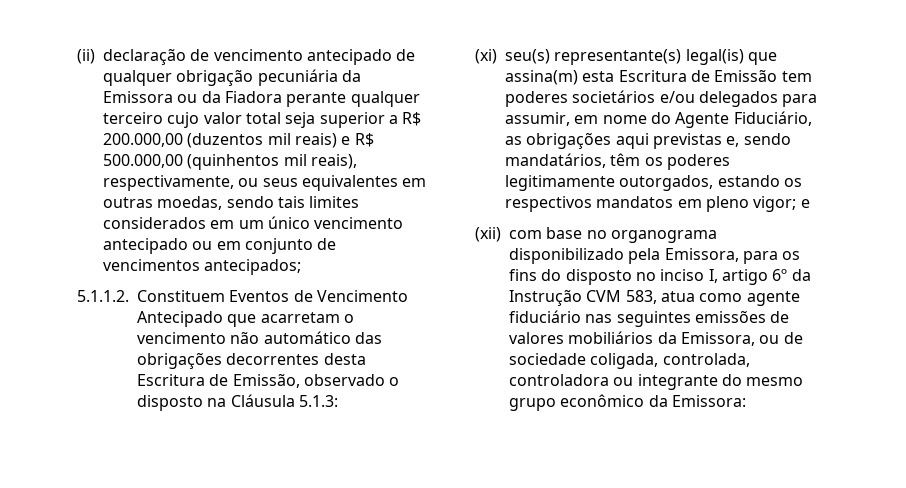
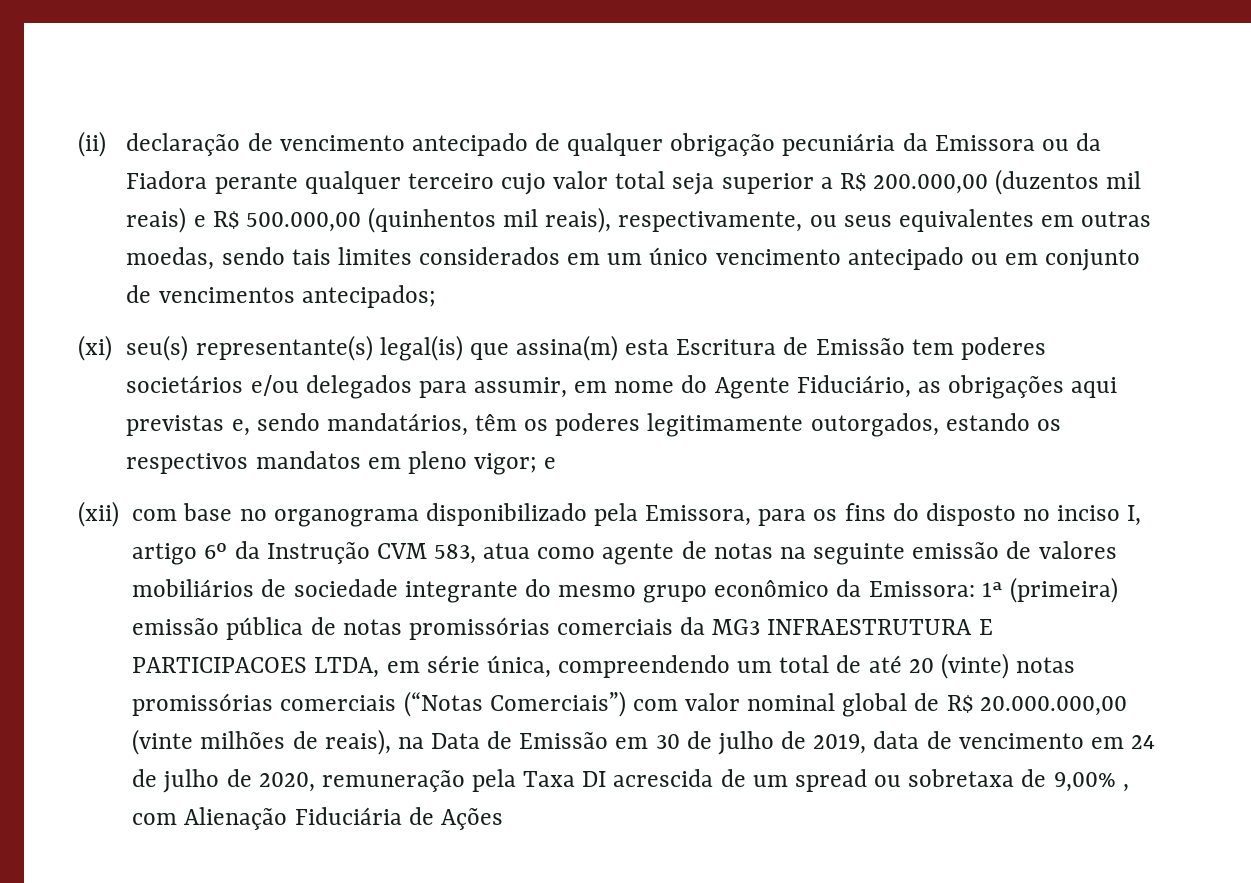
[77,290,408,302] [137,311,354,327] [137,331,382,344] [137,352,366,369] [137,373,400,388] [137,394,338,411] // 5.1.1.2. Constituem Eventos de Vencimento Antecipado que acarretam o vencimento não automático das obrigações decorrentes desta Escritura de Emissão, observado o disposto na Cláusula 5.1.3: -> (436, 296) none
[509,310,790,327] [509,331,803,346] [509,353,750,369] [509,374,634,386] fiduciário nas seguintes emissões de valores mobiliários da Emissora, ou de sociedade coligada, controlada, controladora ou -> [681,541,1117,565] [132,579,398,597] de notas na seguinte emissão de valores mobiliários de sociedade
(746, 401) none -> [981,577,1118,603] [132,617,993,640] [132,653,1076,679] [132,691,1127,717] [132,729,1156,755] [132,769,1129,793] [132,807,503,830] 1ª (primeira) emissão pública de notas promissórias comerciais da MG3 INFRAESTRUTURA E PARTICIPACOES LTDA, em série única, compreendendo um total de até 20 (vinte) notas promissórias comerciais (“Notas Comerciais”) com valor nominal global de R$ 20.000.000,00 (vinte milhões de reais), na Data de Emissão em 30 de julho de 2019, data de vencimento em 24 de julho de 2020, remuneração pela Taxa DI acrescida de um spread ou sobretaxa de 9,00% , com Alienação Fiduciária de Ações

